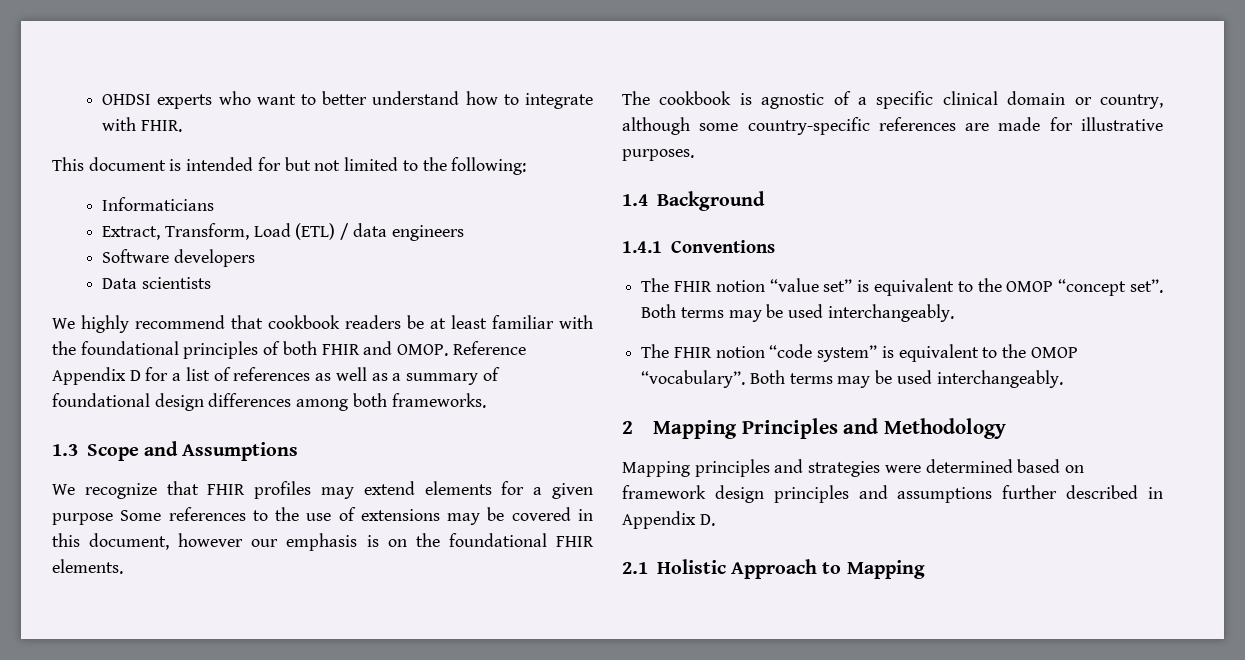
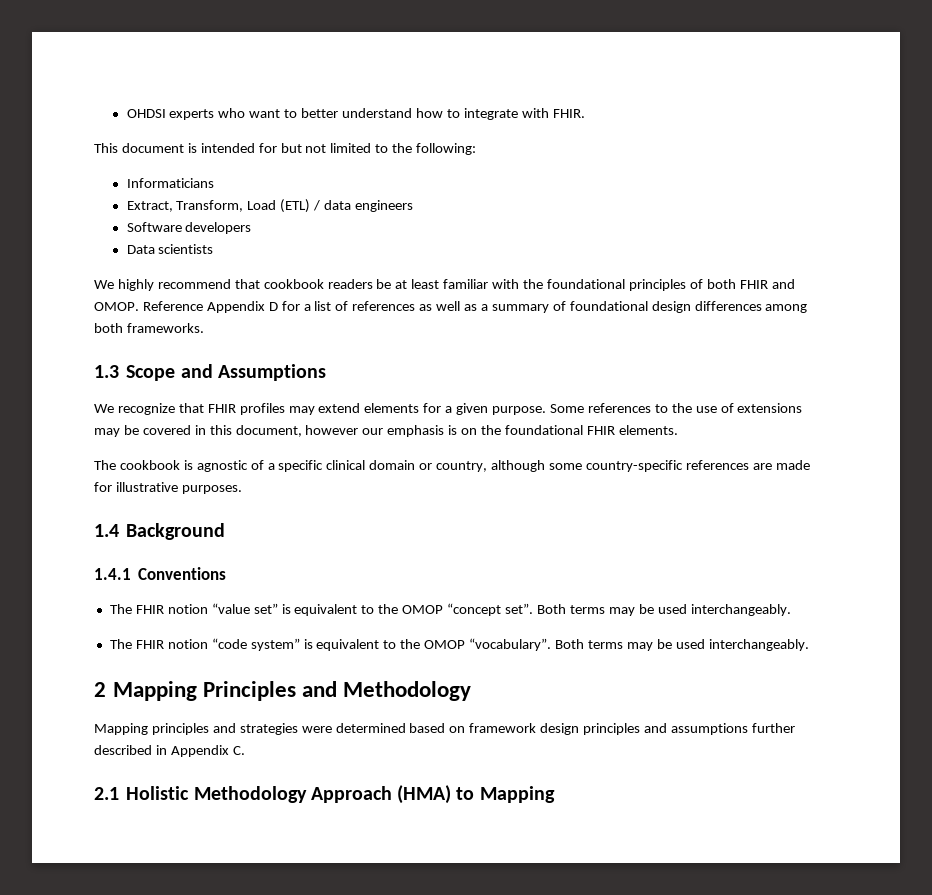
[52,513,113,525] purpose -> [492,406,547,415] purpose.
[699,514,715,526] D. -> [232,746,245,755] C.
[731,559,818,579] Approach -> [193,785,452,804] Methodology Approach (HMA)

